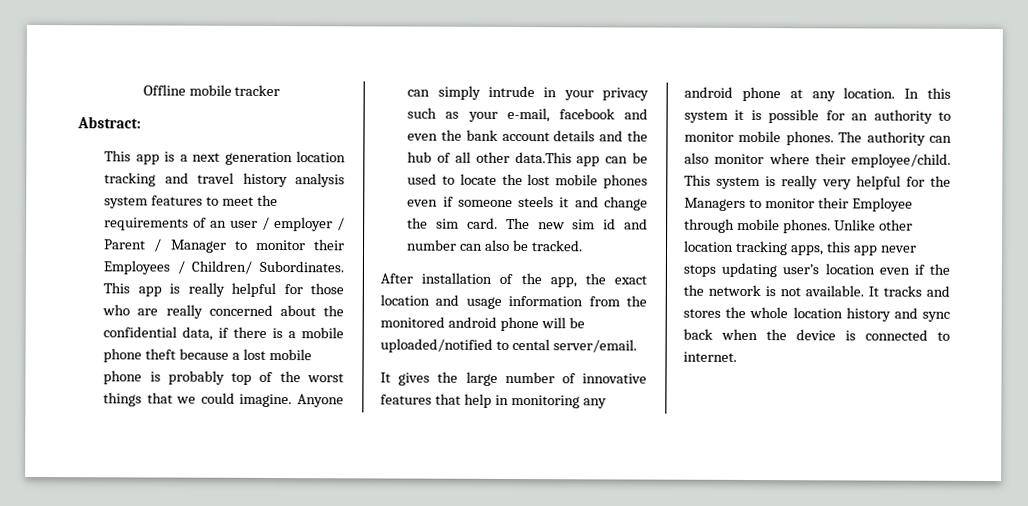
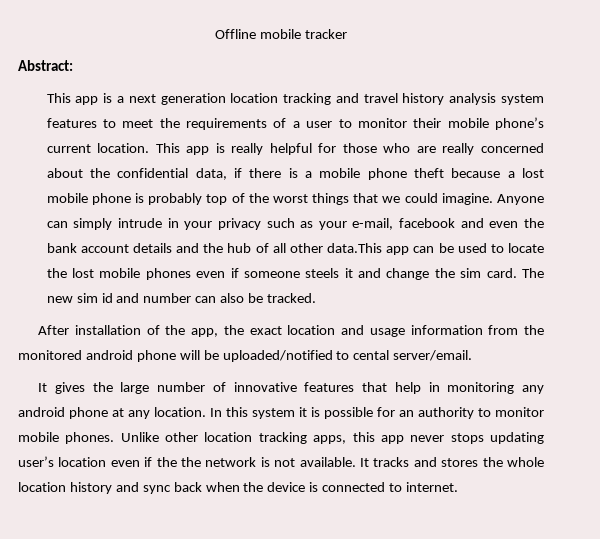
[210,216,345,232] [104,238,345,253] [103,260,344,275] an user / employer / Parent / Manager to monitor their Employees / Children/ Subordinates. -> [292,117,544,130] [46,143,150,153] a user to monitor their mobile phone’s current location.
[838,131,952,146] [684,152,951,168] [684,174,951,190] [684,197,913,212] [684,218,831,234] The authority can also monitor where their employee/child. This system is really very helpful for the Managers to monitor their Employee through mobile phones. -> (115, 438) none

